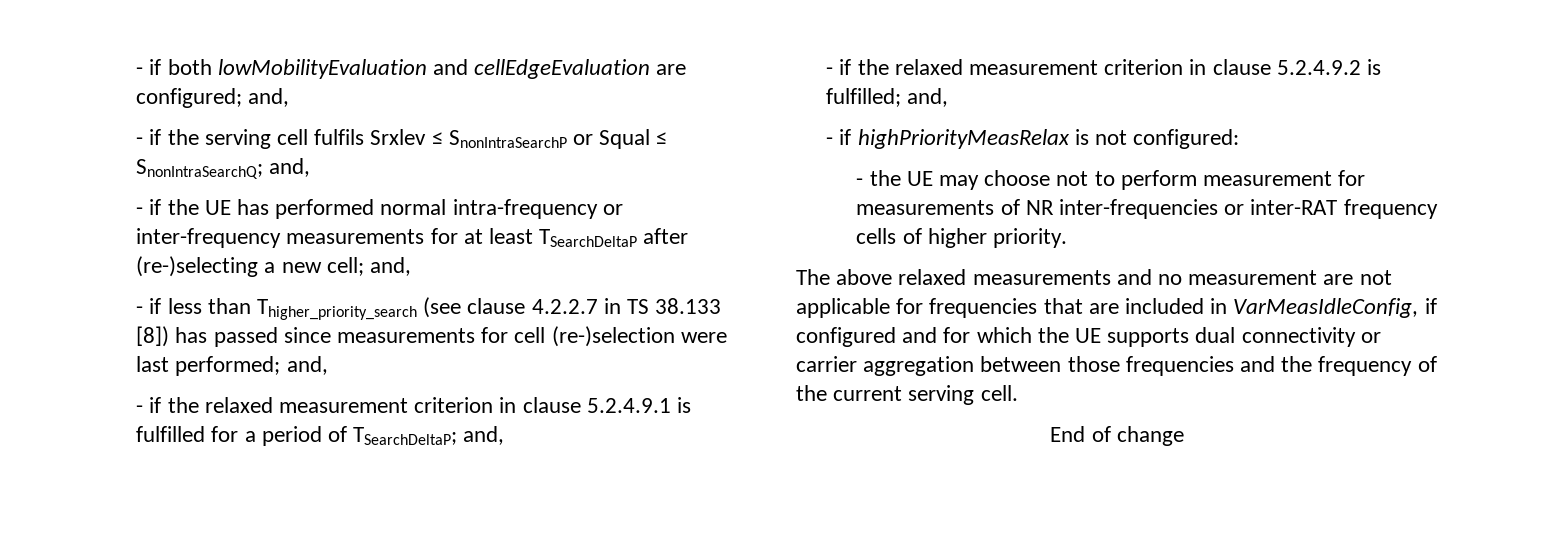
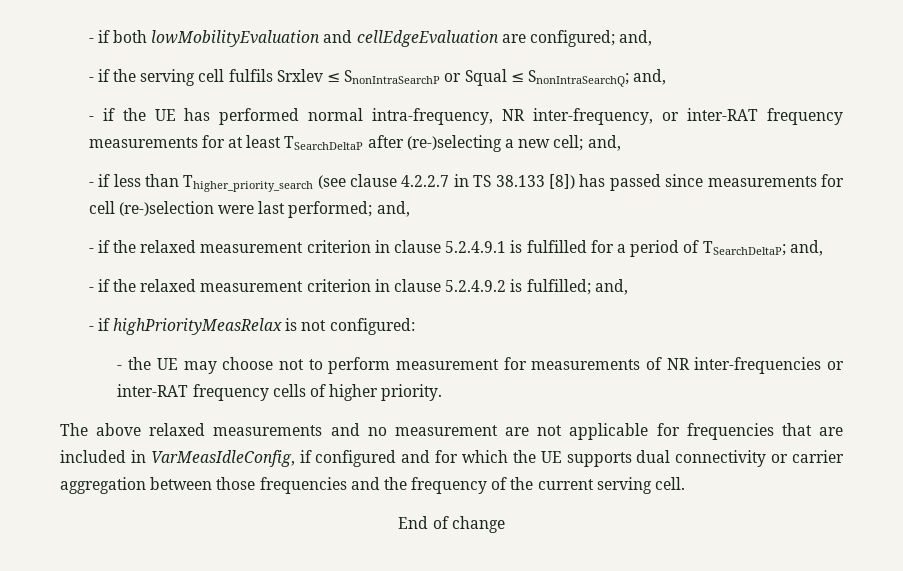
[452,199,623,219] [136,228,282,248] intra-frequency or inter-frequency -> [372,108,843,125] intra-frequency, NR inter-frequency, or inter-RAT frequency

